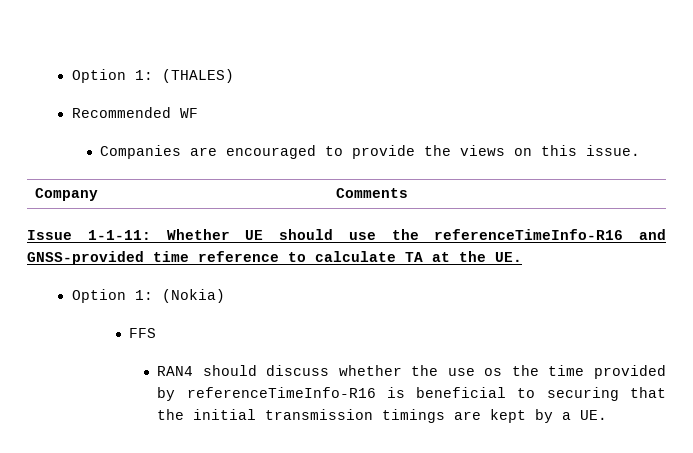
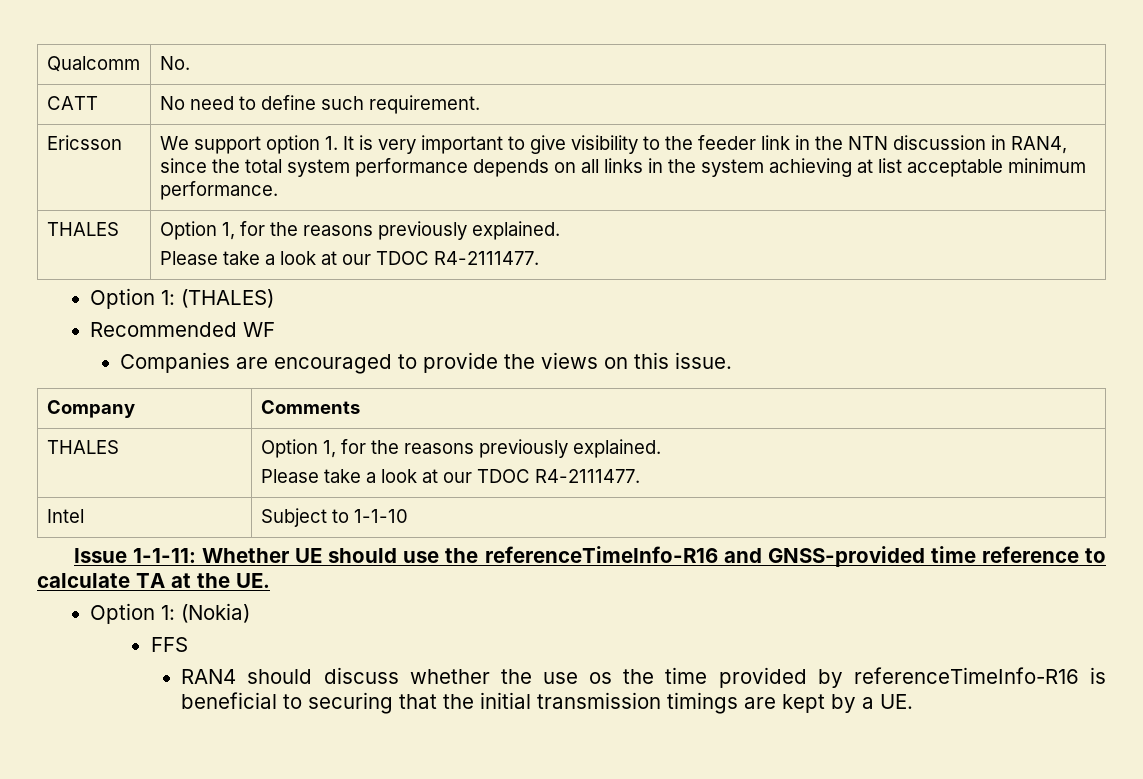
(71, 76) none -> [46,56,140,72] [159,56,190,70] [46,96,98,110] [159,95,480,114] [46,135,122,150] [159,135,1067,154] [159,158,1086,177] [159,181,278,200] [46,222,119,236] [159,221,560,240] [159,251,539,265] Qualcomm | No. // CATT | No need to define such requirement. // Ericsson | We support option 1. It is very important to give visibility to the feeder link in the NTN discussion in RAN4, since the total system performance depends on all links in the system achieving at list acceptable minimum performance. // THALES | Option 1, for the reasons previously explained. // Please take a look at our TDOC R4-2111477. //
(408, 193) none -> [46,440,119,454] [260,439,661,458] [260,469,640,483] [46,509,84,523] [260,508,408,527] // THALES | Option 1, for the reasons previously explained. // Please take a look at our TDOC R4-2111477. // Intel | Subject to 1-1-10

